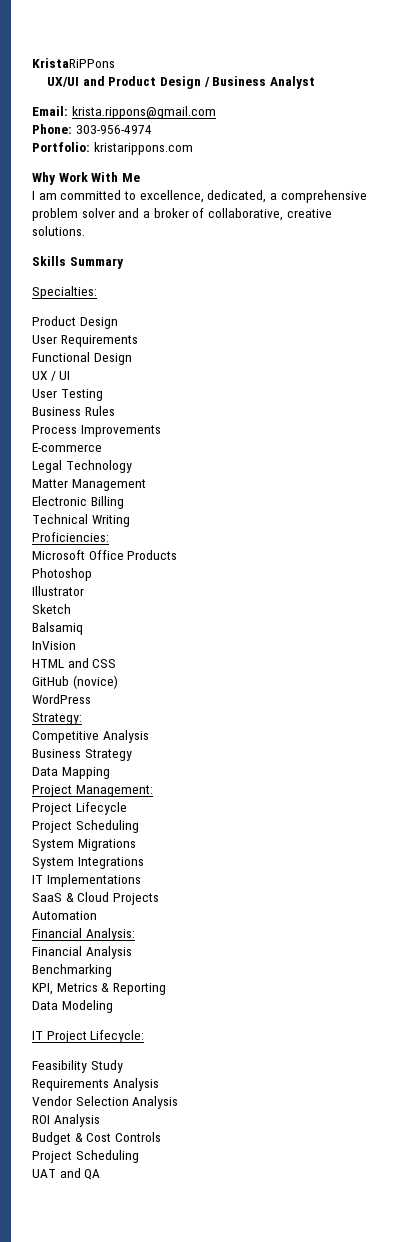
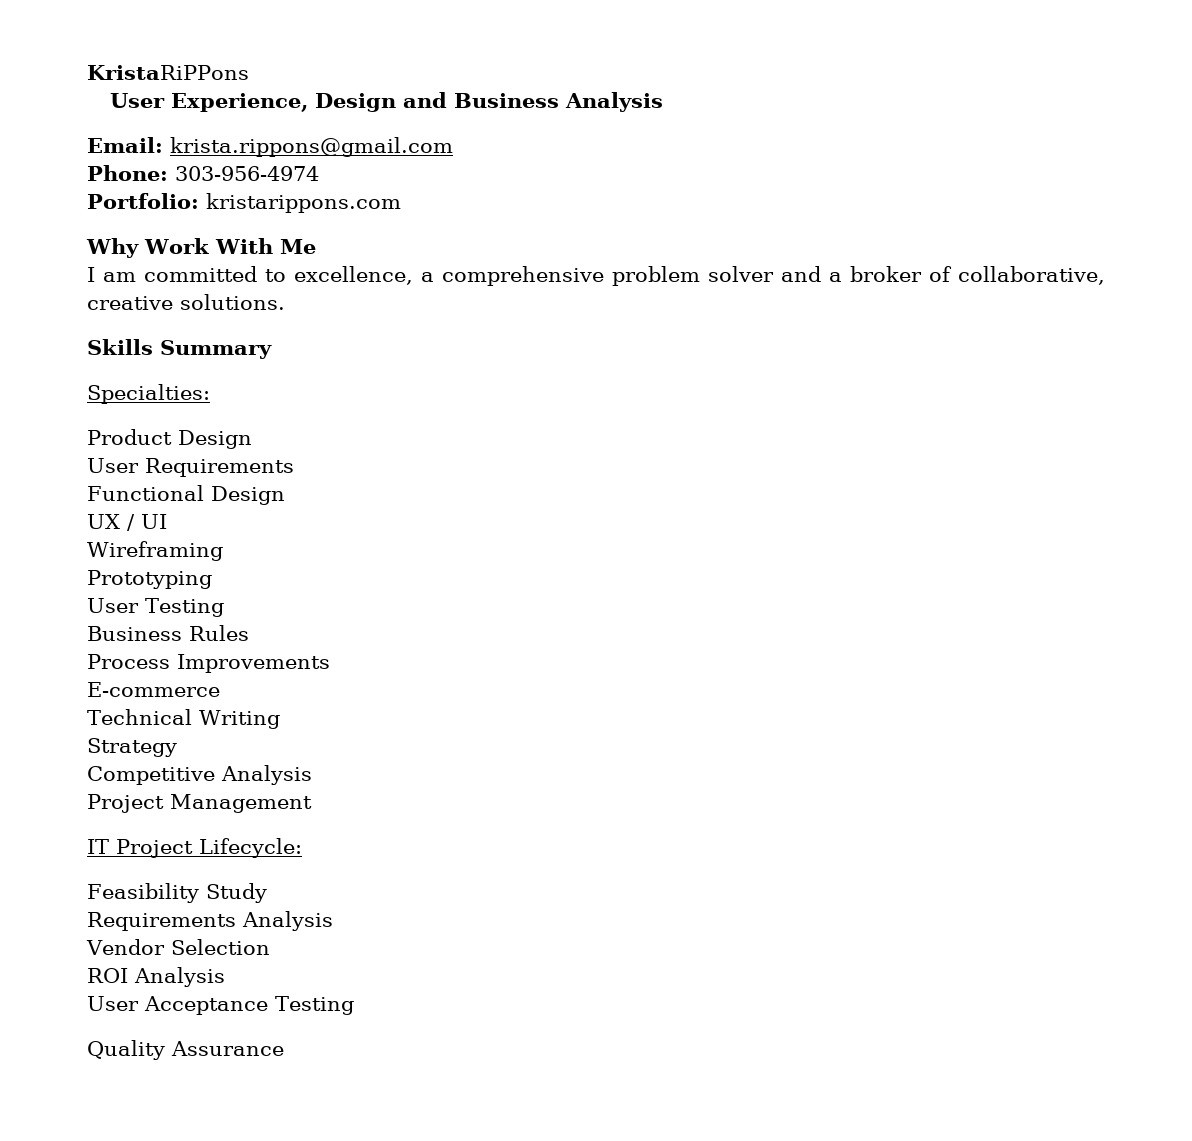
[46,76,315,89] UX/UI and Product Design / Business Analyst -> [110,92,664,112] User Experience, Design and Business Analysis
[207,190,267,203] dedicated, -> (413, 275) none
(71, 375) none -> [87,541,223,561] [87,570,212,589] // Wireframing // Prototyping
[32,460,132,473] [32,479,146,491] [32,496,124,509] [32,514,130,527] [32,532,109,542] [32,550,178,560] [32,568,92,581] [32,586,84,596] [32,604,71,614] [32,622,83,635] [32,641,76,650] [32,658,117,668] [32,675,118,689] [32,694,91,704] [32,713,82,725] [32,730,149,743] [32,749,132,761] [32,767,110,779] [32,785,153,797] [32,802,127,815] [32,820,139,833] [32,839,136,851] [32,857,144,869] [32,874,141,887] [32,892,159,905] [32,911,97,920] [32,928,135,941] [32,946,132,959] [32,964,112,977] [32,983,166,995] [32,1000,113,1013] Legal Technology // Matter Management // Electronic Billing // Technical Writing // Proficiencies: // Microsoft Office Products // Photoshop // Illustrator // Sketch // Balsamiq // InVision // HTML and CSS // GitHub (novice) // WordPress // Strategy: // Competitive Analysis // Business Strategy // Data Mapping // Project Management: // Project Lifecycle // Project Scheduling // System Migrations // System Integrations // IT Implementations // SaaS & Cloud Projects // Automation // Financial Analysis: // Financial Analysis // Benchmarking // KPI, Metrics & Reporting // Data Modeling -> [87,709,280,729] [87,738,177,757] [87,765,312,785] [87,794,312,813] Technical Writing // Strategy // Competitive Analysis // Project Management
[132,1096,179,1109] Analysis -> (270, 947) none
[32,1132,161,1145] [32,1150,139,1163] [32,1168,101,1180] Budget & Cost Controls // Project Scheduling // UAT and QA -> [87,996,354,1015] [87,1040,284,1060] User Acceptance Testing // Quality Assurance

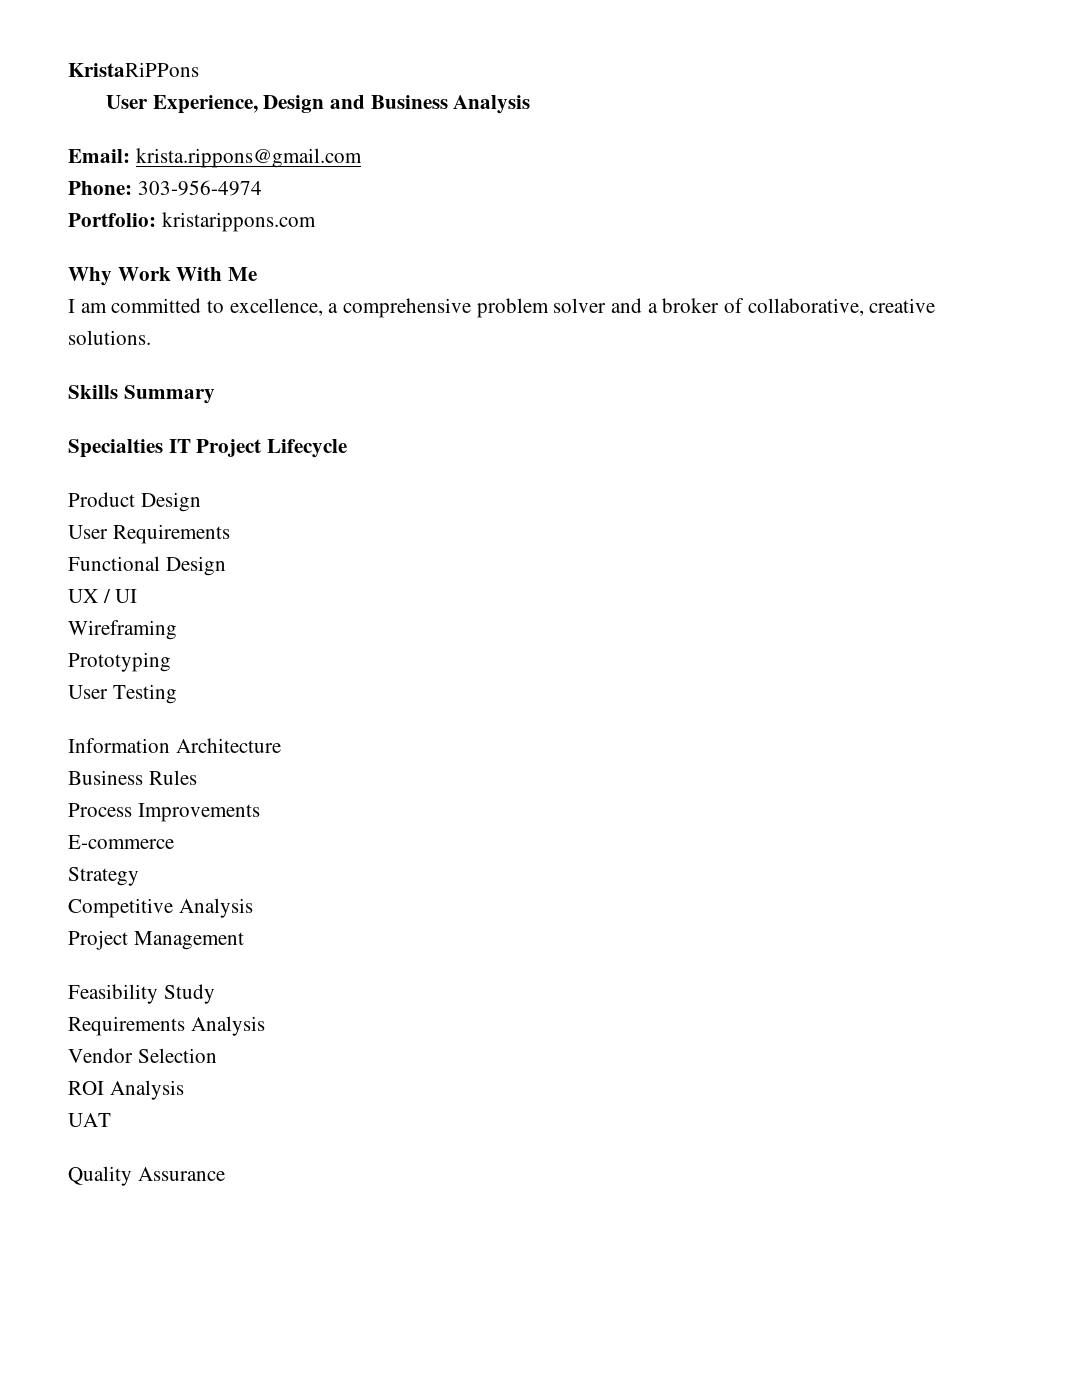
[87,384,210,404] Specialties: -> [68,439,348,458] Specialties IT Project Lifecycle
(224, 607) none -> [68,738,281,753] // Information Architecture
[87,709,280,729] // Technical Writing -> (174, 842) none
[87,838,302,858] // IT Project Lifecycle: -> (244, 940) none
[87,996,354,1015] User Acceptance Testing -> [68,1113,111,1127] UAT

